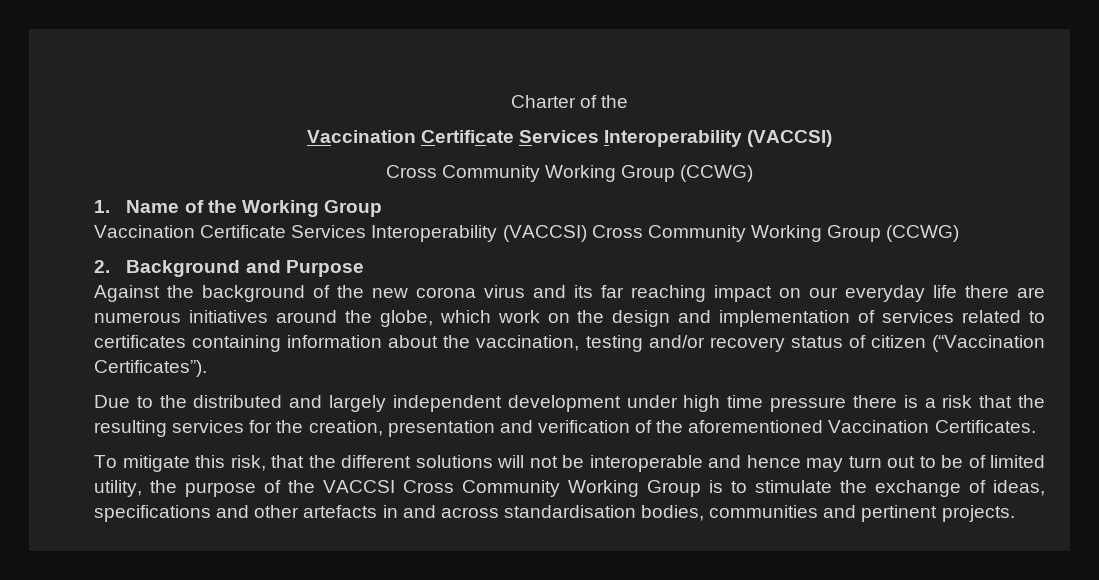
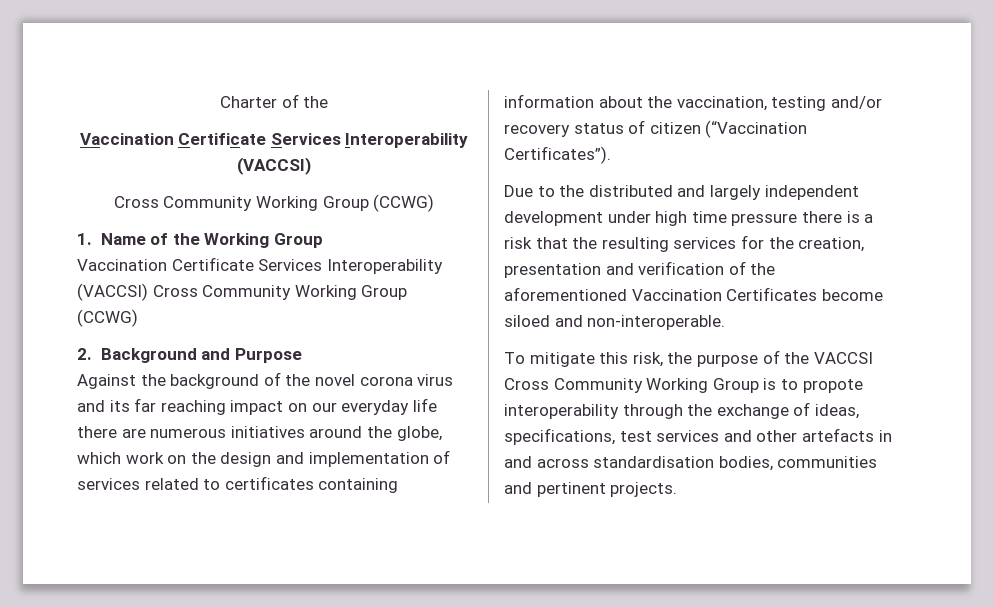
[372,288,408,298] new -> [314,374,355,386] novel
[934,420,1036,433] Certificates. -> [726,287,883,301] [504,315,726,330] Certificates become siloed and non-interoperable.
[271,455,1045,472] [94,480,142,497] that the different solutions will not be interoperable and hence may turn out to be of limited utility, -> (663, 359) none
[755,480,832,493] stimulate -> [802,379,863,393] [504,404,683,419] propote interoperability through
[94,505,211,522] specifications -> [504,428,720,445] specifications, test services

